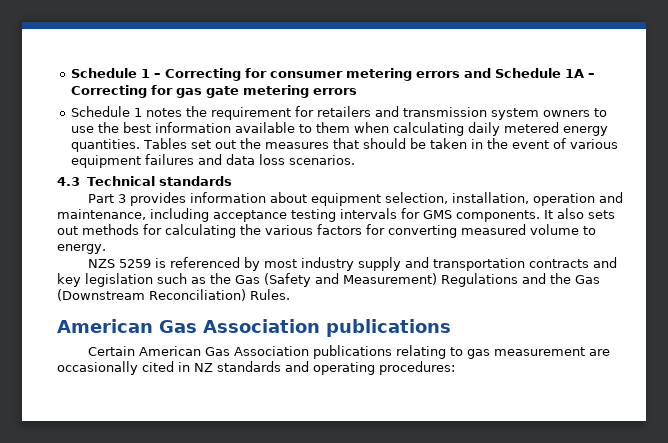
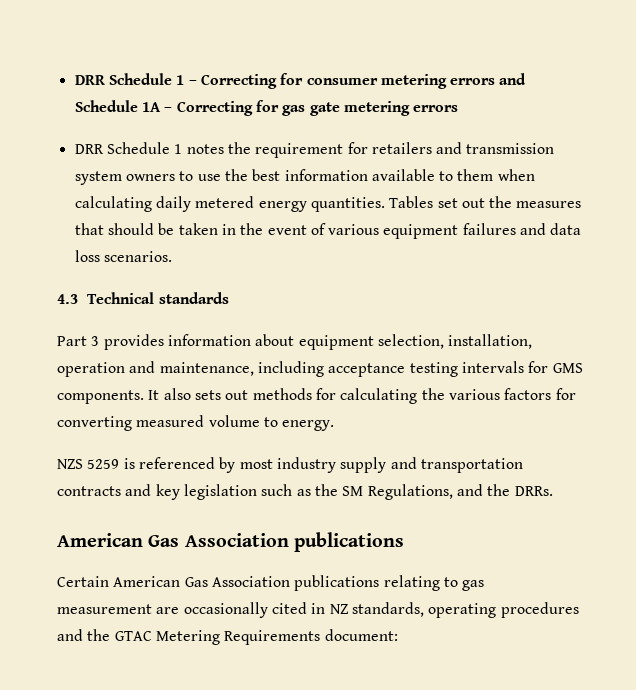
(71, 73) none -> [74,75,105,85] DRR
(358, 91) none -> [74,144,104,154] DRR
[235,273,600,287] [57,289,290,301] Gas (Safety and Measurement) Regulations and the Gas (Downstream Reconciliation) Rules. -> [342,484,553,500] SM Regulations, and the DRRs.
[217,361,455,375] standards and operating procedures: -> [351,602,579,618] [57,629,398,645] standards, operating procedures and the GTAC Metering Requirements document:

